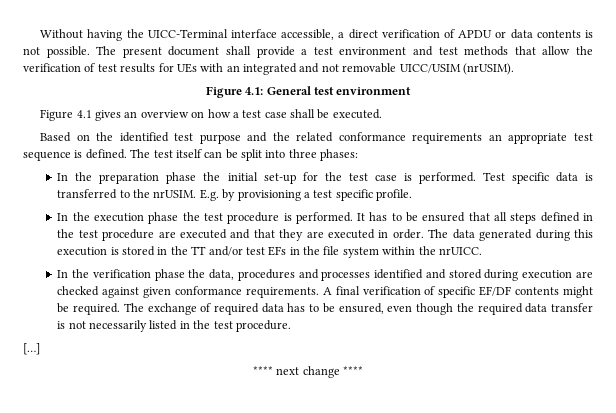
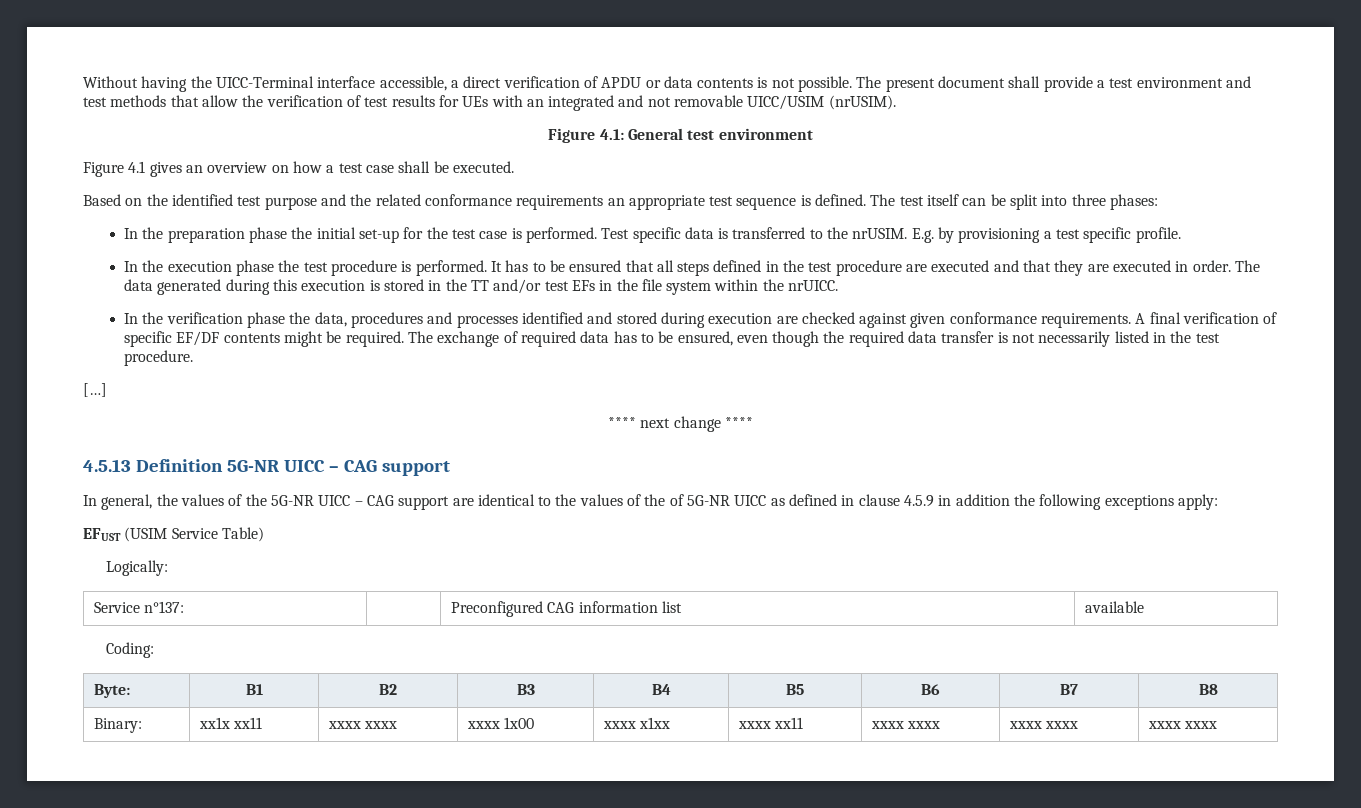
(364, 370) none -> [83,459,450,476] [83,494,1218,510] [83,527,264,542] [106,560,169,576] [94,601,185,613] [451,601,683,617] [1085,601,1145,613] [106,642,155,658] [94,684,131,698] [245,684,263,695] [379,684,397,695] [516,684,535,695] [651,684,671,695] [786,684,805,695] [921,684,941,695] [1060,684,1078,695] [1198,684,1218,695] [94,718,143,733] [199,717,263,729] [328,721,398,729] [467,717,535,729] [603,717,671,729] [738,717,804,729] [871,721,941,729] [1009,721,1079,729] [1148,721,1218,729] // 4.5.13 Definition 5G-NR UICC – CAG support // In general, the values of the 5G-NR UICC – CAG support are identical to the values of the of 5G-NR UICC as defined in clause 4.5.9 in addition the following exceptions apply: // EFUST (USIM Service Table) // Logically: // Service n°137: | | Preconfigured CAG information list | available // Coding: // Byte: | B1 | B2 | B3 | B4 | B5 | B6 | B7 | B8 // Binary: | xx1x xx11 | xxxx xxxx | xxxx 1x00 | xxxx x1xx | xxxx xx11 | xxxx xxxx | xxxx xxxx | xxxx xxxx

